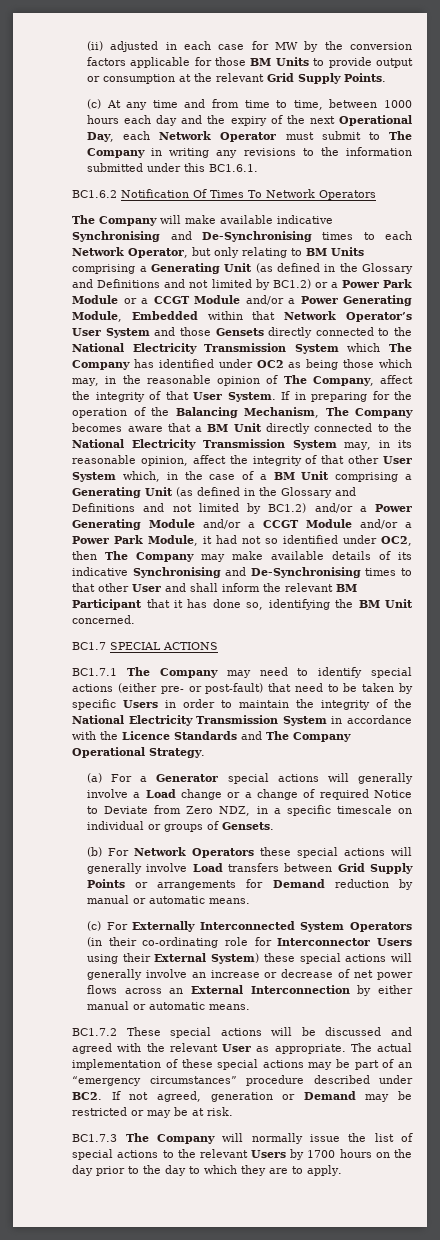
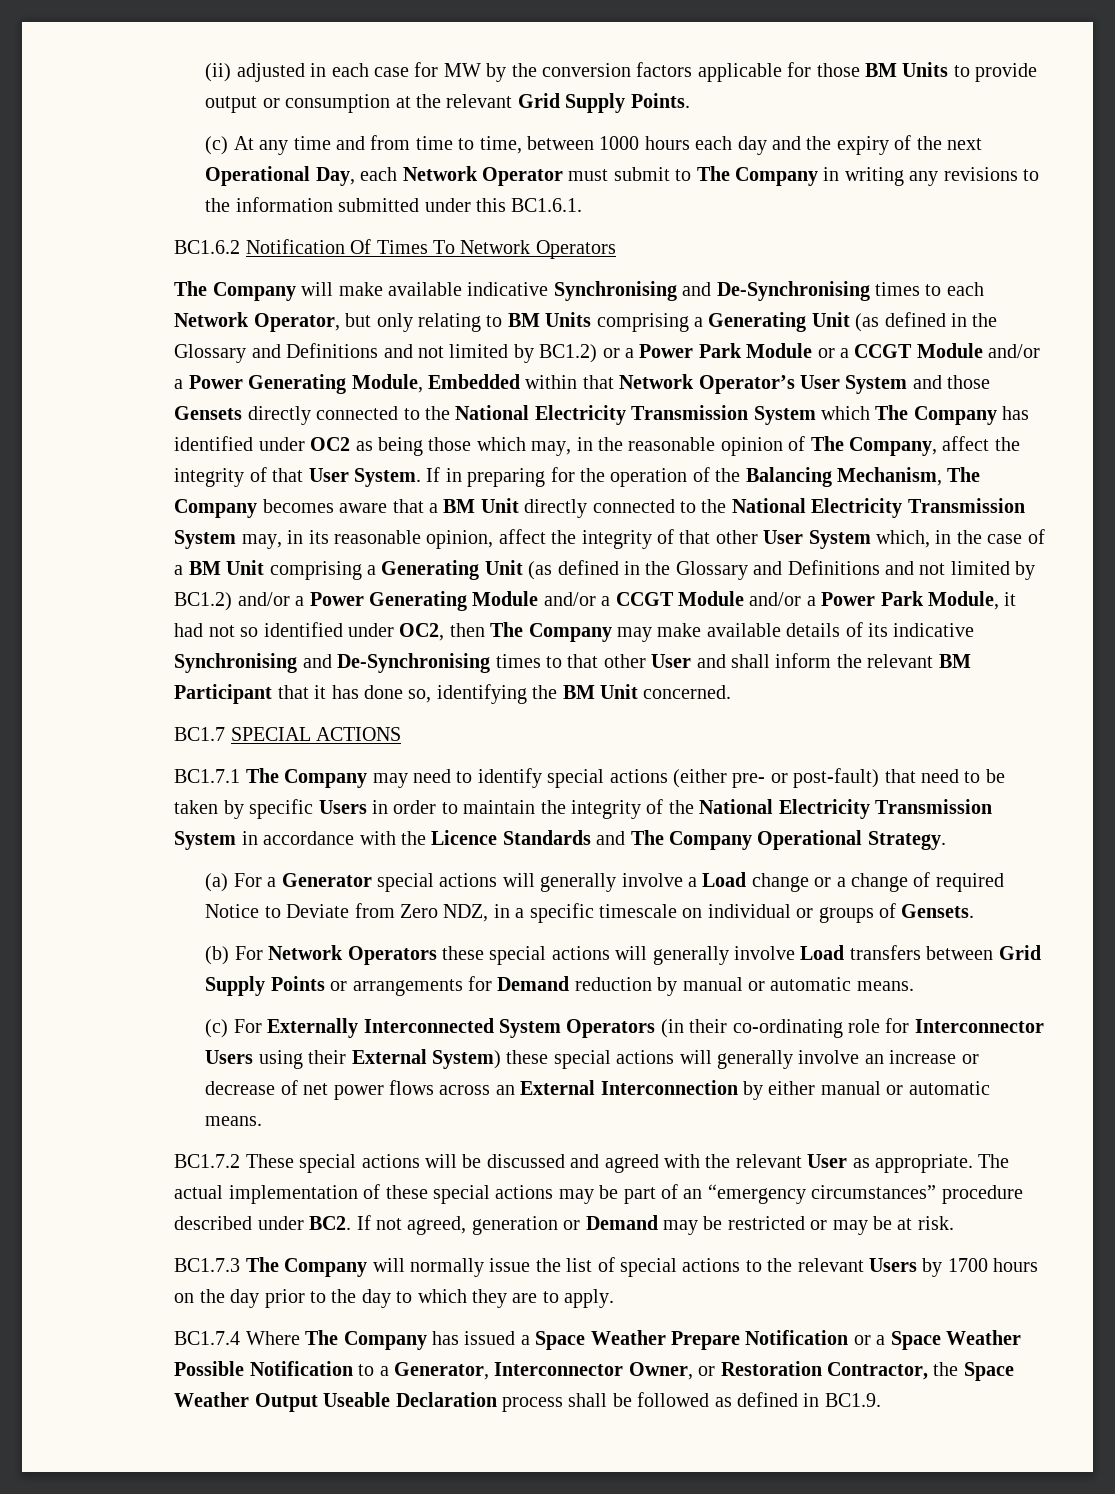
(343, 1170) none -> [174,1330,1021,1350] [174,1361,1014,1381] [174,1392,881,1412] // BC1.7.4 Where The Company has issued a Space Weather Prepare Notification or a Space Weather Possible Notification to a Generator, Interconnector Owner, or Restoration Contractor, the Space Weather Output Useable Declaration process shall be followed as defined in BC1.9.

